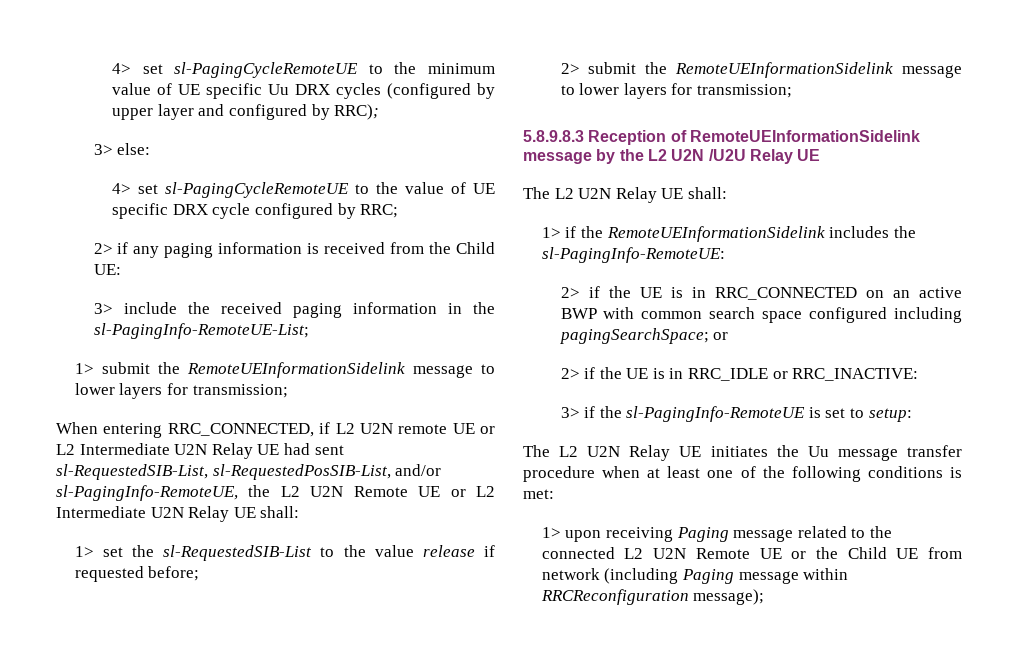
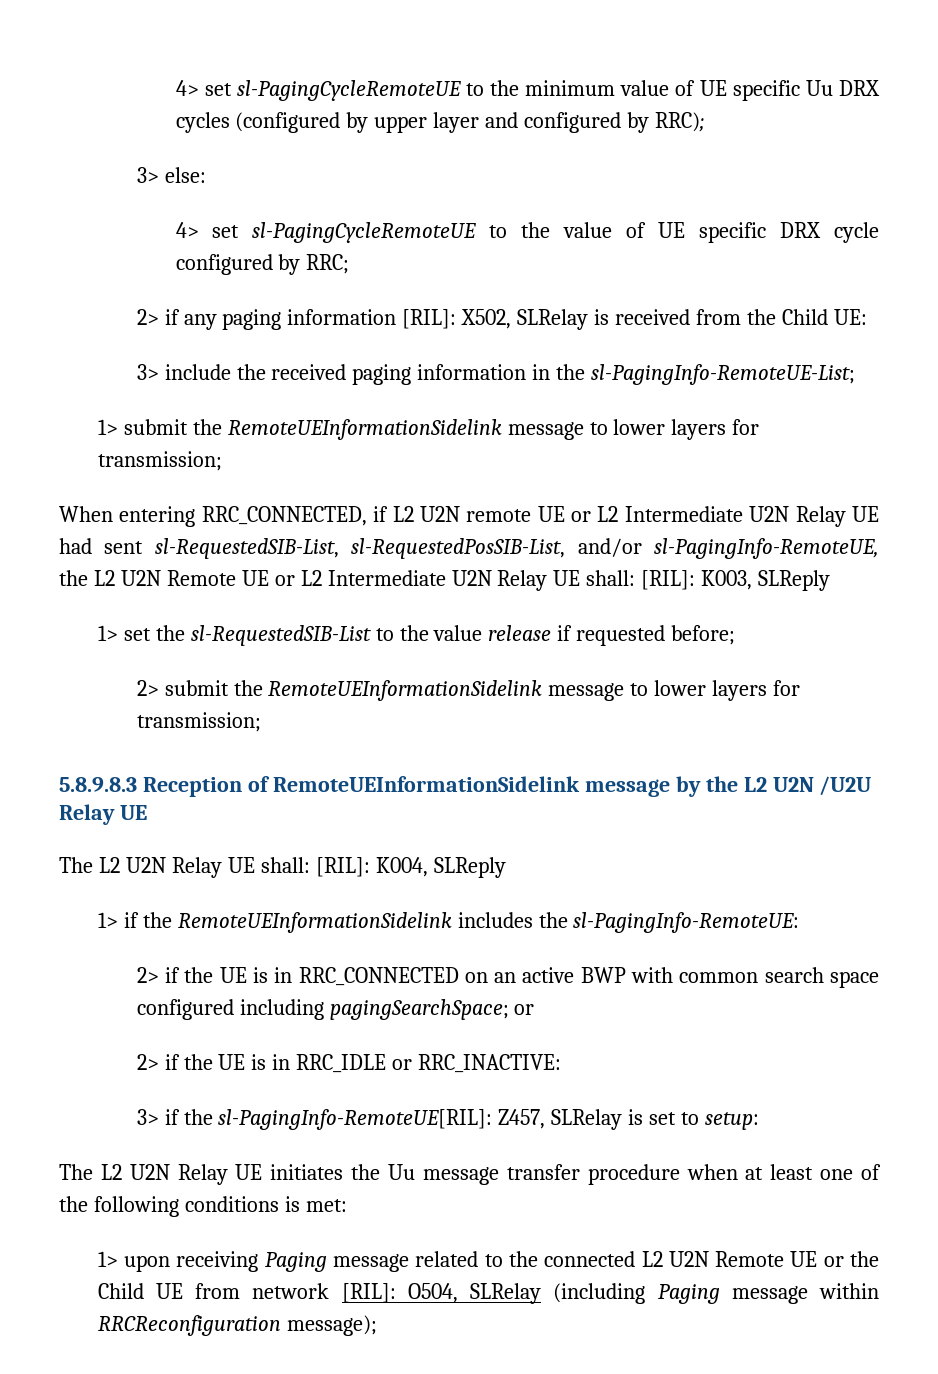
(303, 248) none -> [402,309,589,330] [RIL]: X502, SLRelay
(300, 512) none -> [641,570,831,591] [RIL]: K003, SLReply
(727, 193) none -> [315,857,506,878] [RIL]: K004, SLReply
[626,406,806,422] sl-PagingInfo-RemoteUE -> [218,1109,623,1130] sl-PagingInfo-RemoteUE[RIL]: Z457, SLRelay
(600, 574) none -> [341,1283,542,1304] [RIL]: O504, SLRelay

